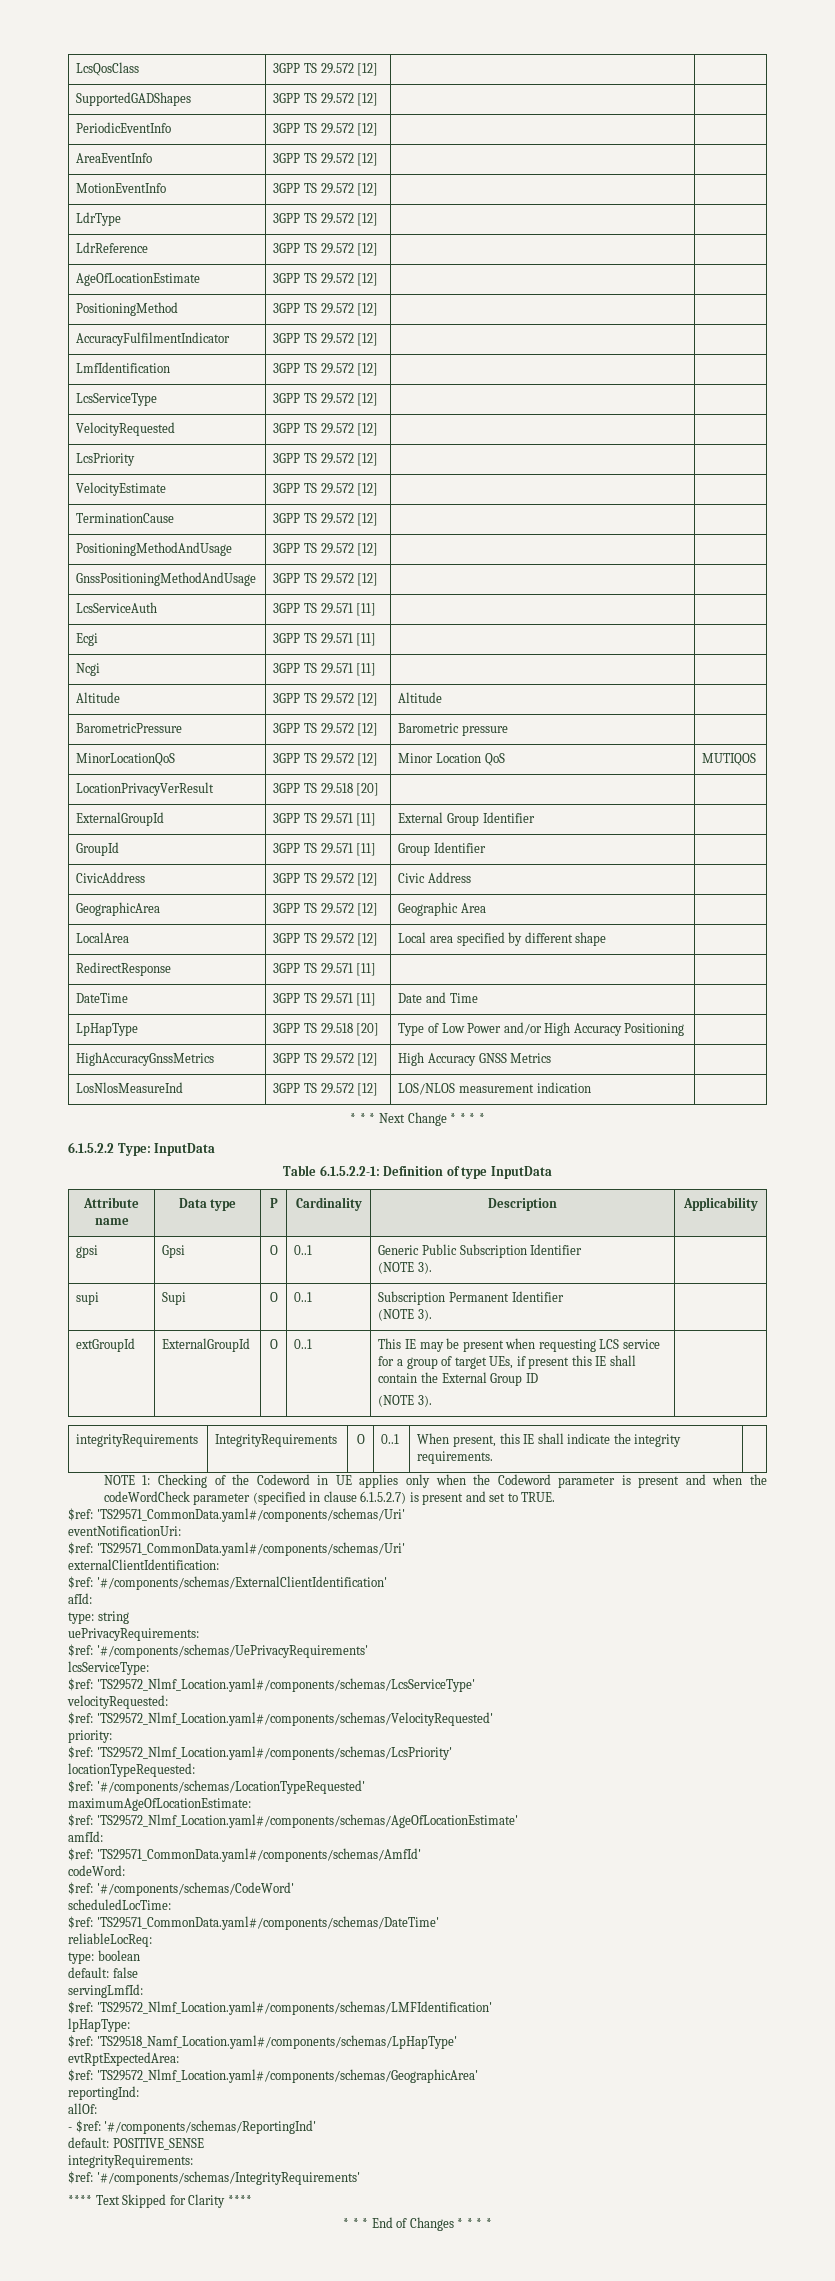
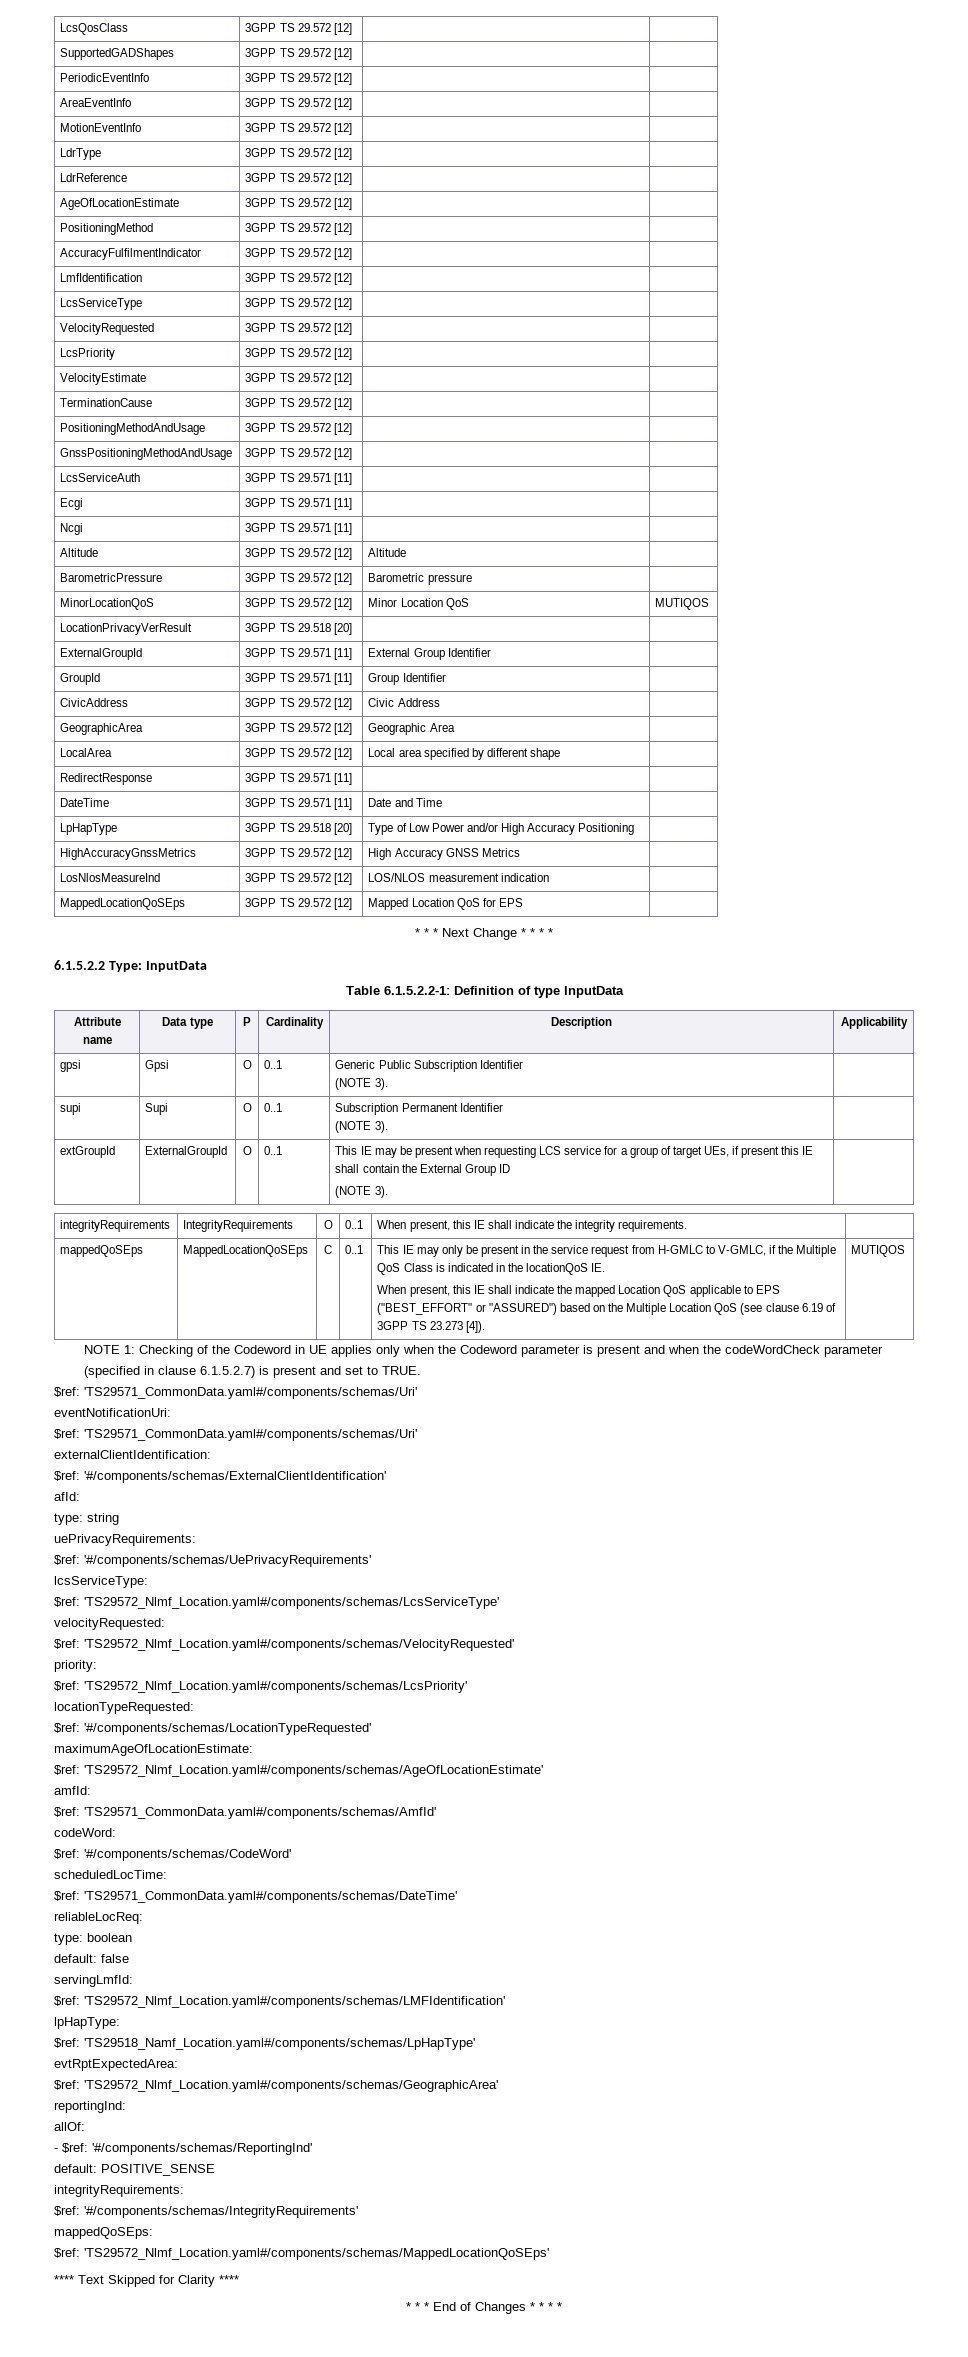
(591, 1087) none -> [60,898,186,910] [245,898,352,910] [368,898,523,910] // MappedLocationQoSEps | 3GPP TS 29.572 [12] | Mapped Location QoS for EPS |
(494, 1457) none -> [60,1245,144,1257] [183,1245,309,1257] [324,1245,332,1254] [345,1245,364,1254] [377,1245,837,1257] [377,1263,606,1275] [377,1285,780,1297] [377,1303,836,1315] [377,1321,485,1333] [851,1245,906,1257] // mappedQoSEps | MappedLocationQoSEps | C | 0..1 | This IE may only be present in the service request from H-GMLC to V-GMLC, if the Multiple QoS Class is indicated in the locationQoS IE. // When present, this IE shall indicate the mapped Location QoS applicable to EPS ("BEST_EFFORT" or "ASSURED") based on the Multiple Location QoS (see clause 6.19 of 3GPP TS 23.273 [4]). | MUTIQOS
(360, 2178) none -> [54,2227,153,2239] [54,2248,549,2260] // mappedQoSEps: // $ref: 'TS29572_Nlmf_Location.yaml#/components/schemas/MappedLocationQoSEps'

